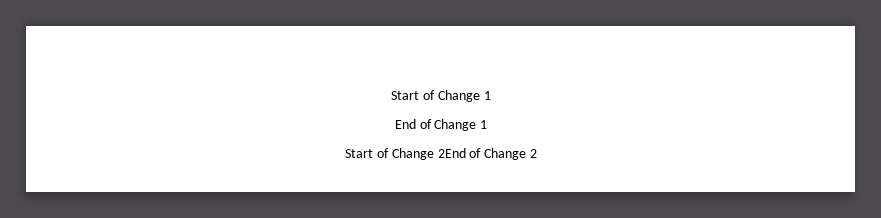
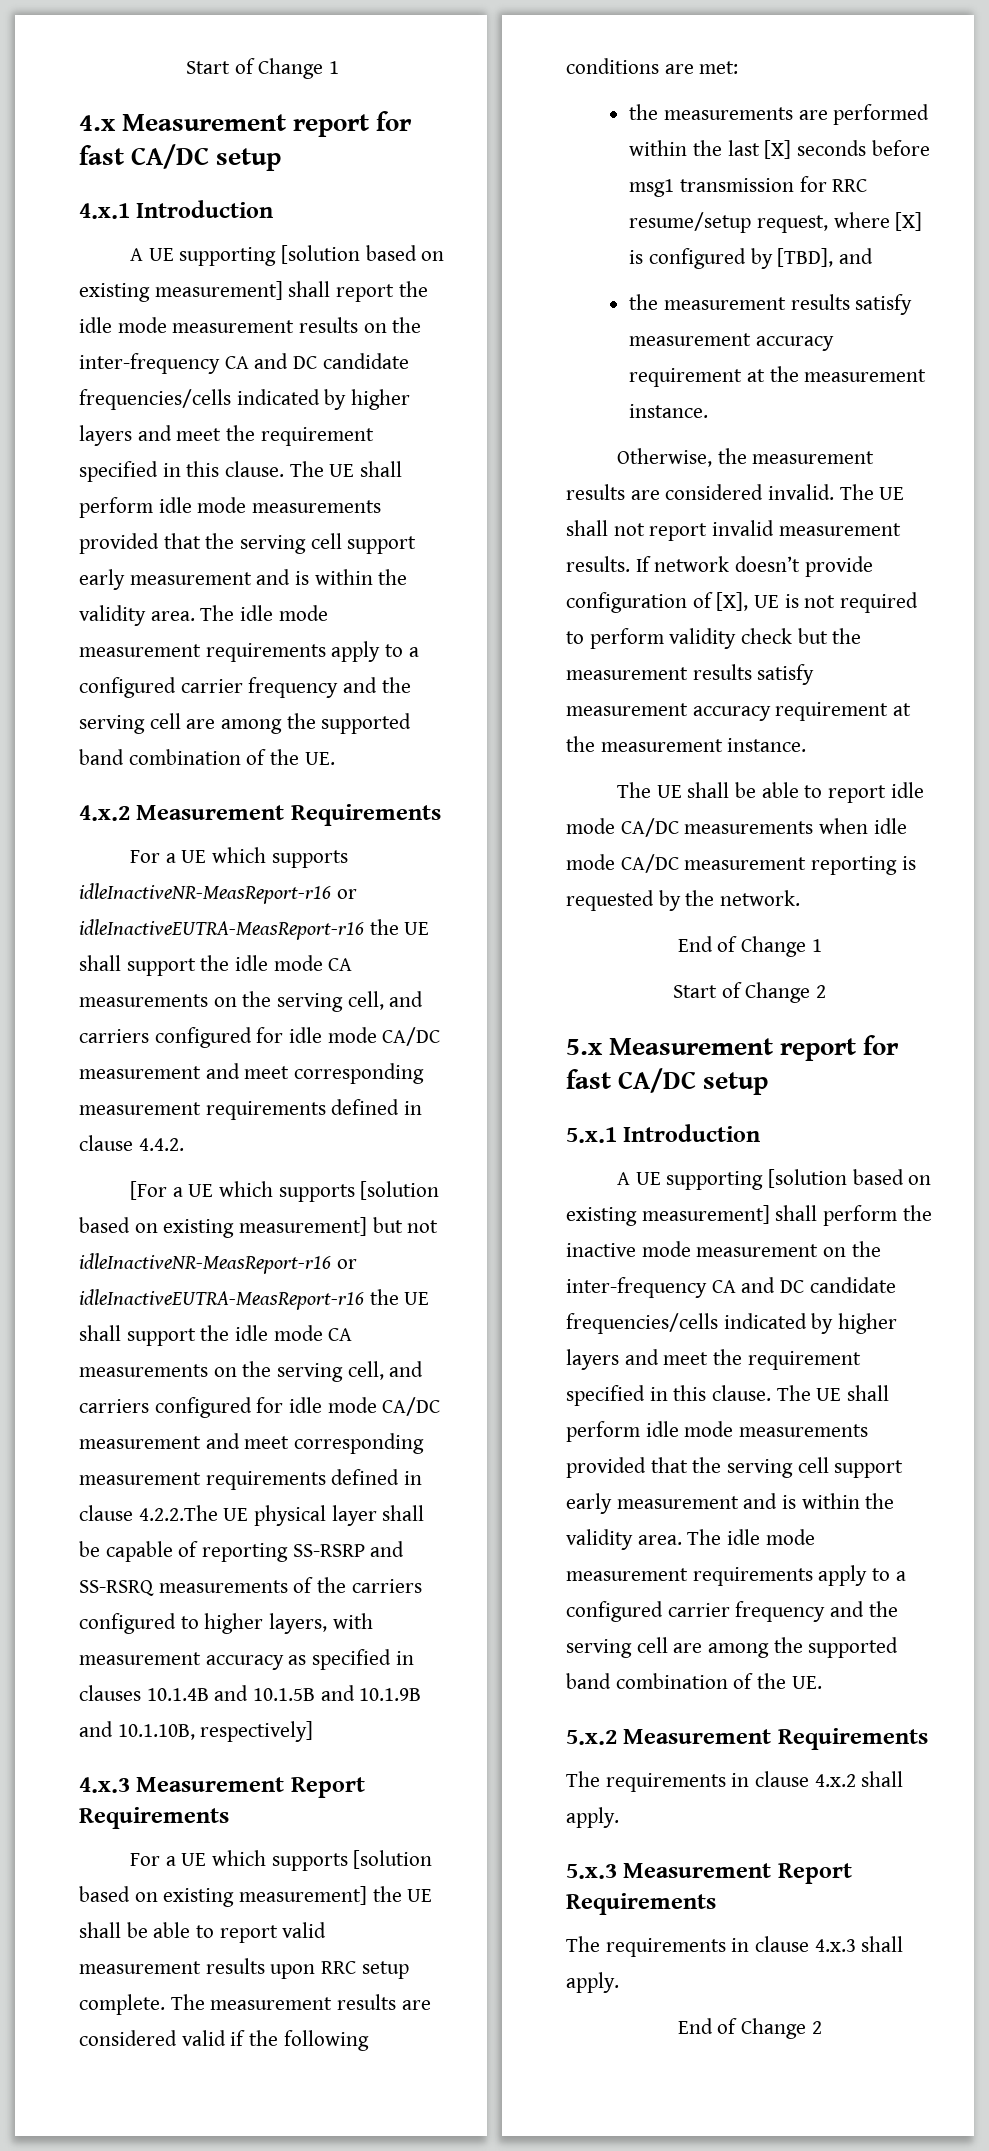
(491, 95) none -> [79,111,413,137] [79,144,282,171] [79,200,274,219] [130,245,445,266] [79,281,428,302] [79,317,422,333] [79,353,409,374] [79,389,411,410] [79,425,374,446] [79,461,403,482] [79,497,382,518] [79,533,417,554] [79,569,408,590] [79,605,328,626] [79,641,419,662] [79,677,411,698] [79,713,412,734] [79,749,335,765] [79,804,441,826] [130,847,348,868] [79,883,357,904] [79,919,430,940] [79,955,353,976] [79,991,424,1012] [79,1027,441,1048] [79,1063,425,1084] [79,1099,423,1120] [79,1135,184,1151] [130,1181,440,1202] [79,1217,439,1238] [79,1253,357,1274] [79,1289,430,1310] [79,1325,353,1346] [79,1361,424,1382] [79,1397,441,1418] [79,1433,425,1454] [79,1469,423,1490] [79,1505,425,1526] [79,1541,405,1562] [79,1577,422,1596] [79,1613,373,1634] [79,1649,414,1670] [79,1685,422,1701] [79,1721,314,1742] [79,1777,365,1798] [79,1807,229,1829] [130,1850,433,1871] [79,1886,433,1907] [79,1922,327,1943] [79,1958,409,1979] [79,1994,431,2015] [79,2030,369,2051] [566,58,739,74] [629,104,930,125] [629,140,930,159] [629,176,868,197] [629,212,923,233] [629,248,873,269] [629,294,913,315] [629,333,834,351] [629,366,927,387] [629,404,709,418] [617,448,875,467] [566,484,905,500] [566,520,901,541] [566,556,873,577] [566,592,919,613] [566,628,862,649] [566,664,815,685] [566,702,912,721] [566,736,807,752] [617,782,924,803] [566,818,907,837] [566,854,916,875] [566,890,801,911] // 4.x Measurement report for fast CA/DC setup // 4.x.1 Introduction // A UE supporting [solution based on existing measurement] shall report the idle mode measurement results on the inter-frequency CA and DC candidate frequencies/cells indicated by higher layers and meet the requirement specified in this clause. The UE shall perform idle mode measurements provided that the serving cell support early measurement and is within the validity area. The idle mode measurement requirements apply to a configured carrier frequency and the serving cell are among the supported band combination of the UE. // 4.x.2 Measurement Requirements // For a UE which supports idleInactiveNR-MeasReport-r16 or idleInactiveEUTRA-MeasReport-r16 the UE shall support the idle mode CA measurements on the serving cell, and carriers configured for idle mode CA/DC measurement and meet corresponding measurement requirements defined in clause 4.4.2. // [For a UE which supports [solution based on existing measurement] but not idleInactiveNR-MeasReport-r16 or idleInactiveEUTRA-MeasReport-r16 the UE shall support the idle mode CA measurements on the serving cell, and carriers configured for idle mode CA/DC measurement and meet corresponding measurement requirements defined in clause 4.2.2.The UE physical layer shall be capable of reporting SS-RSRP and SS-RSRQ measurements of the carriers configured to higher layers, with measurement accuracy as specified in clauses 10.1.4B and 10.1.5B and 10.1.9B and 10.1.10B, respectively] // 4.x.3 Measurement Report Requirements // For a UE which supports [solution based on existing measurement] the UE shall be able to report valid measurement results upon RRC setup complete. The measurement results are considered valid if the following conditions are met: // the measurements are performed within the last [X] seconds before msg1 transmission for RRC resume/setup request, where [X] is configured by [TBD], and // the measurement results satisfy measurement accuracy requirement at the measurement instance. // Otherwise, the measurement results are considered invalid. The UE shall not report invalid measurement results. If network doesn’t provide configuration of [X], UE is not required to perform validity check but the measurement results satisfy measurement accuracy requirement at the measurement instance. // The UE shall be able to report idle mode CA/DC measurements when idle mode CA/DC measurement reporting is requested by the network.
[437,148,466,158] 2End -> [816,985,827,998] [566,1035,900,1061] [566,1068,769,1095] [566,1124,761,1143] [617,1169,932,1190] [566,1205,932,1226] [566,1241,881,1257] [566,1277,896,1298] [566,1313,898,1334] [566,1349,861,1370] [566,1385,890,1406] [566,1421,869,1442] [566,1457,904,1478] [566,1493,895,1514] [566,1529,815,1550] [566,1565,906,1586] [566,1601,898,1622] [566,1637,899,1658] [566,1673,822,1689] [566,1728,928,1750] [566,1771,904,1792] [566,1807,619,1828] [566,1863,852,1884] [566,1893,716,1915] [566,1936,904,1957] [566,1972,619,1993] [677,2018,713,2034] 2 // 5.x Measurement report for fast CA/DC setup // 5.x.1 Introduction // A UE supporting [solution based on existing measurement] shall perform the inactive mode measurement on the inter-frequency CA and DC candidate frequencies/cells indicated by higher layers and meet the requirement specified in this clause. The UE shall perform idle mode measurements provided that the serving cell support early measurement and is within the validity area. The idle mode measurement requirements apply to a configured carrier frequency and the serving cell are among the supported band combination of the UE. // 5.x.2 Measurement Requirements // The requirements in clause 4.x.2 shall apply. // 5.x.3 Measurement Report Requirements // The requirements in clause 4.x.3 shall apply. // End

